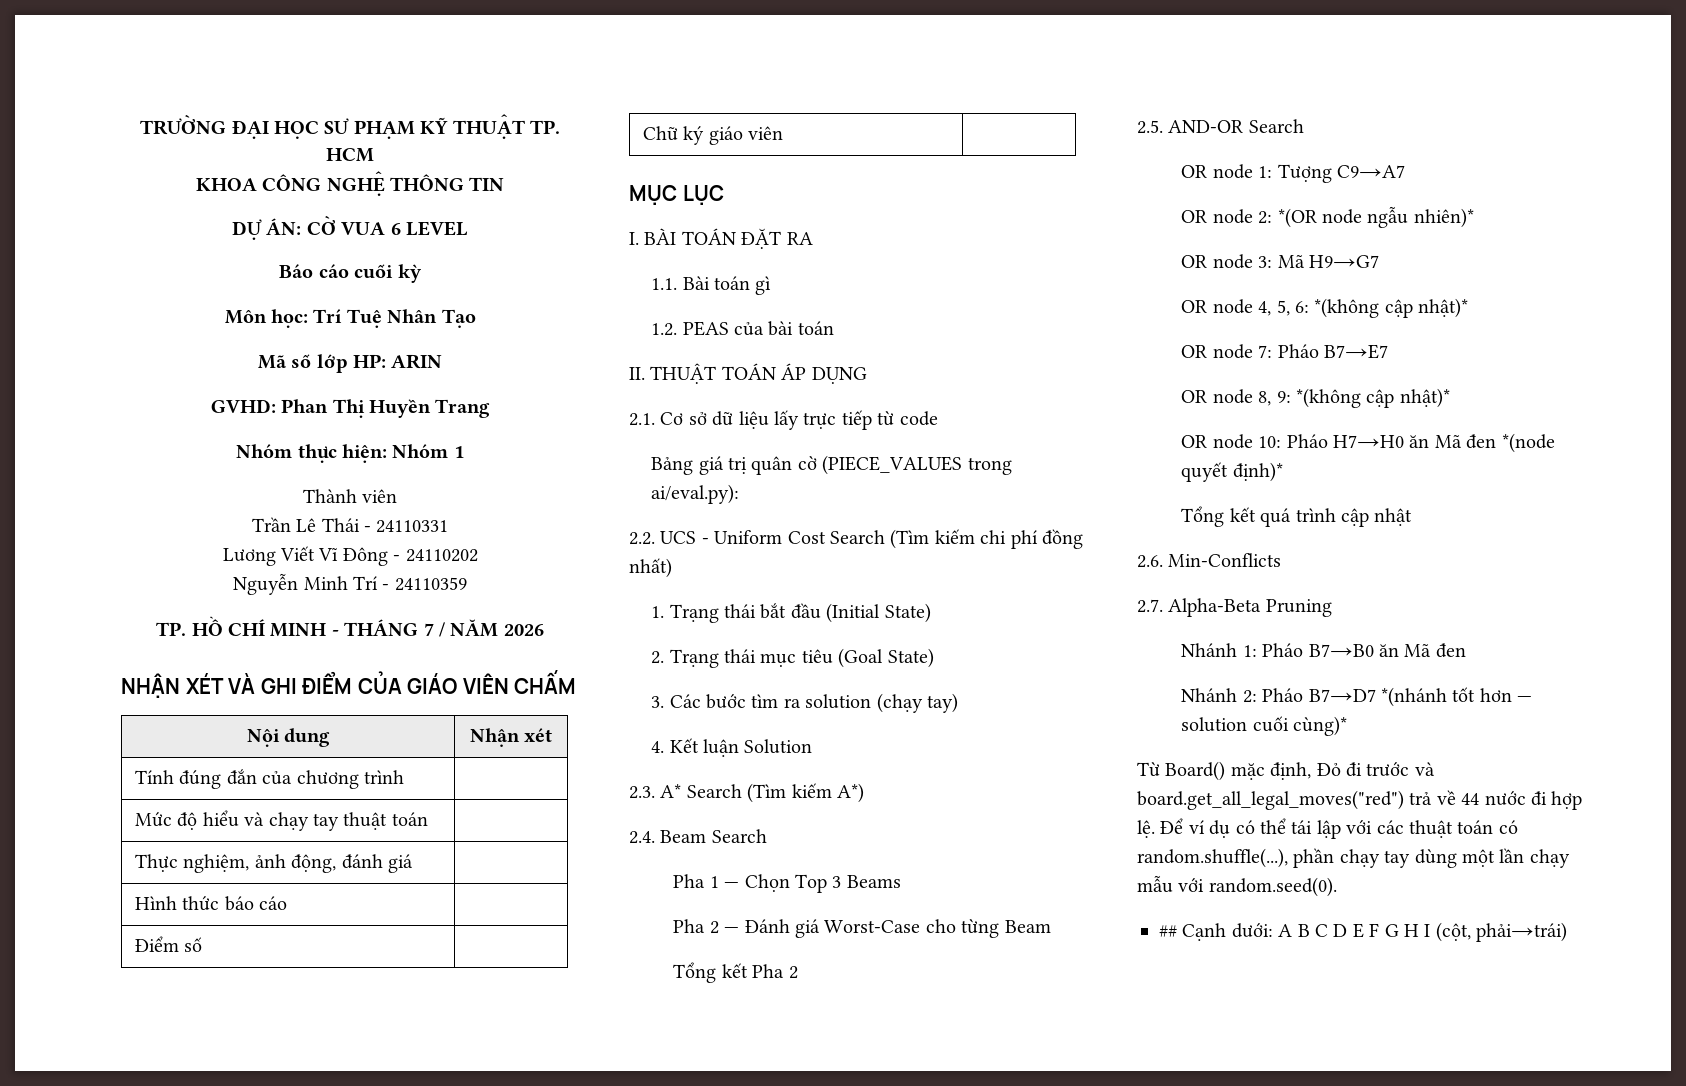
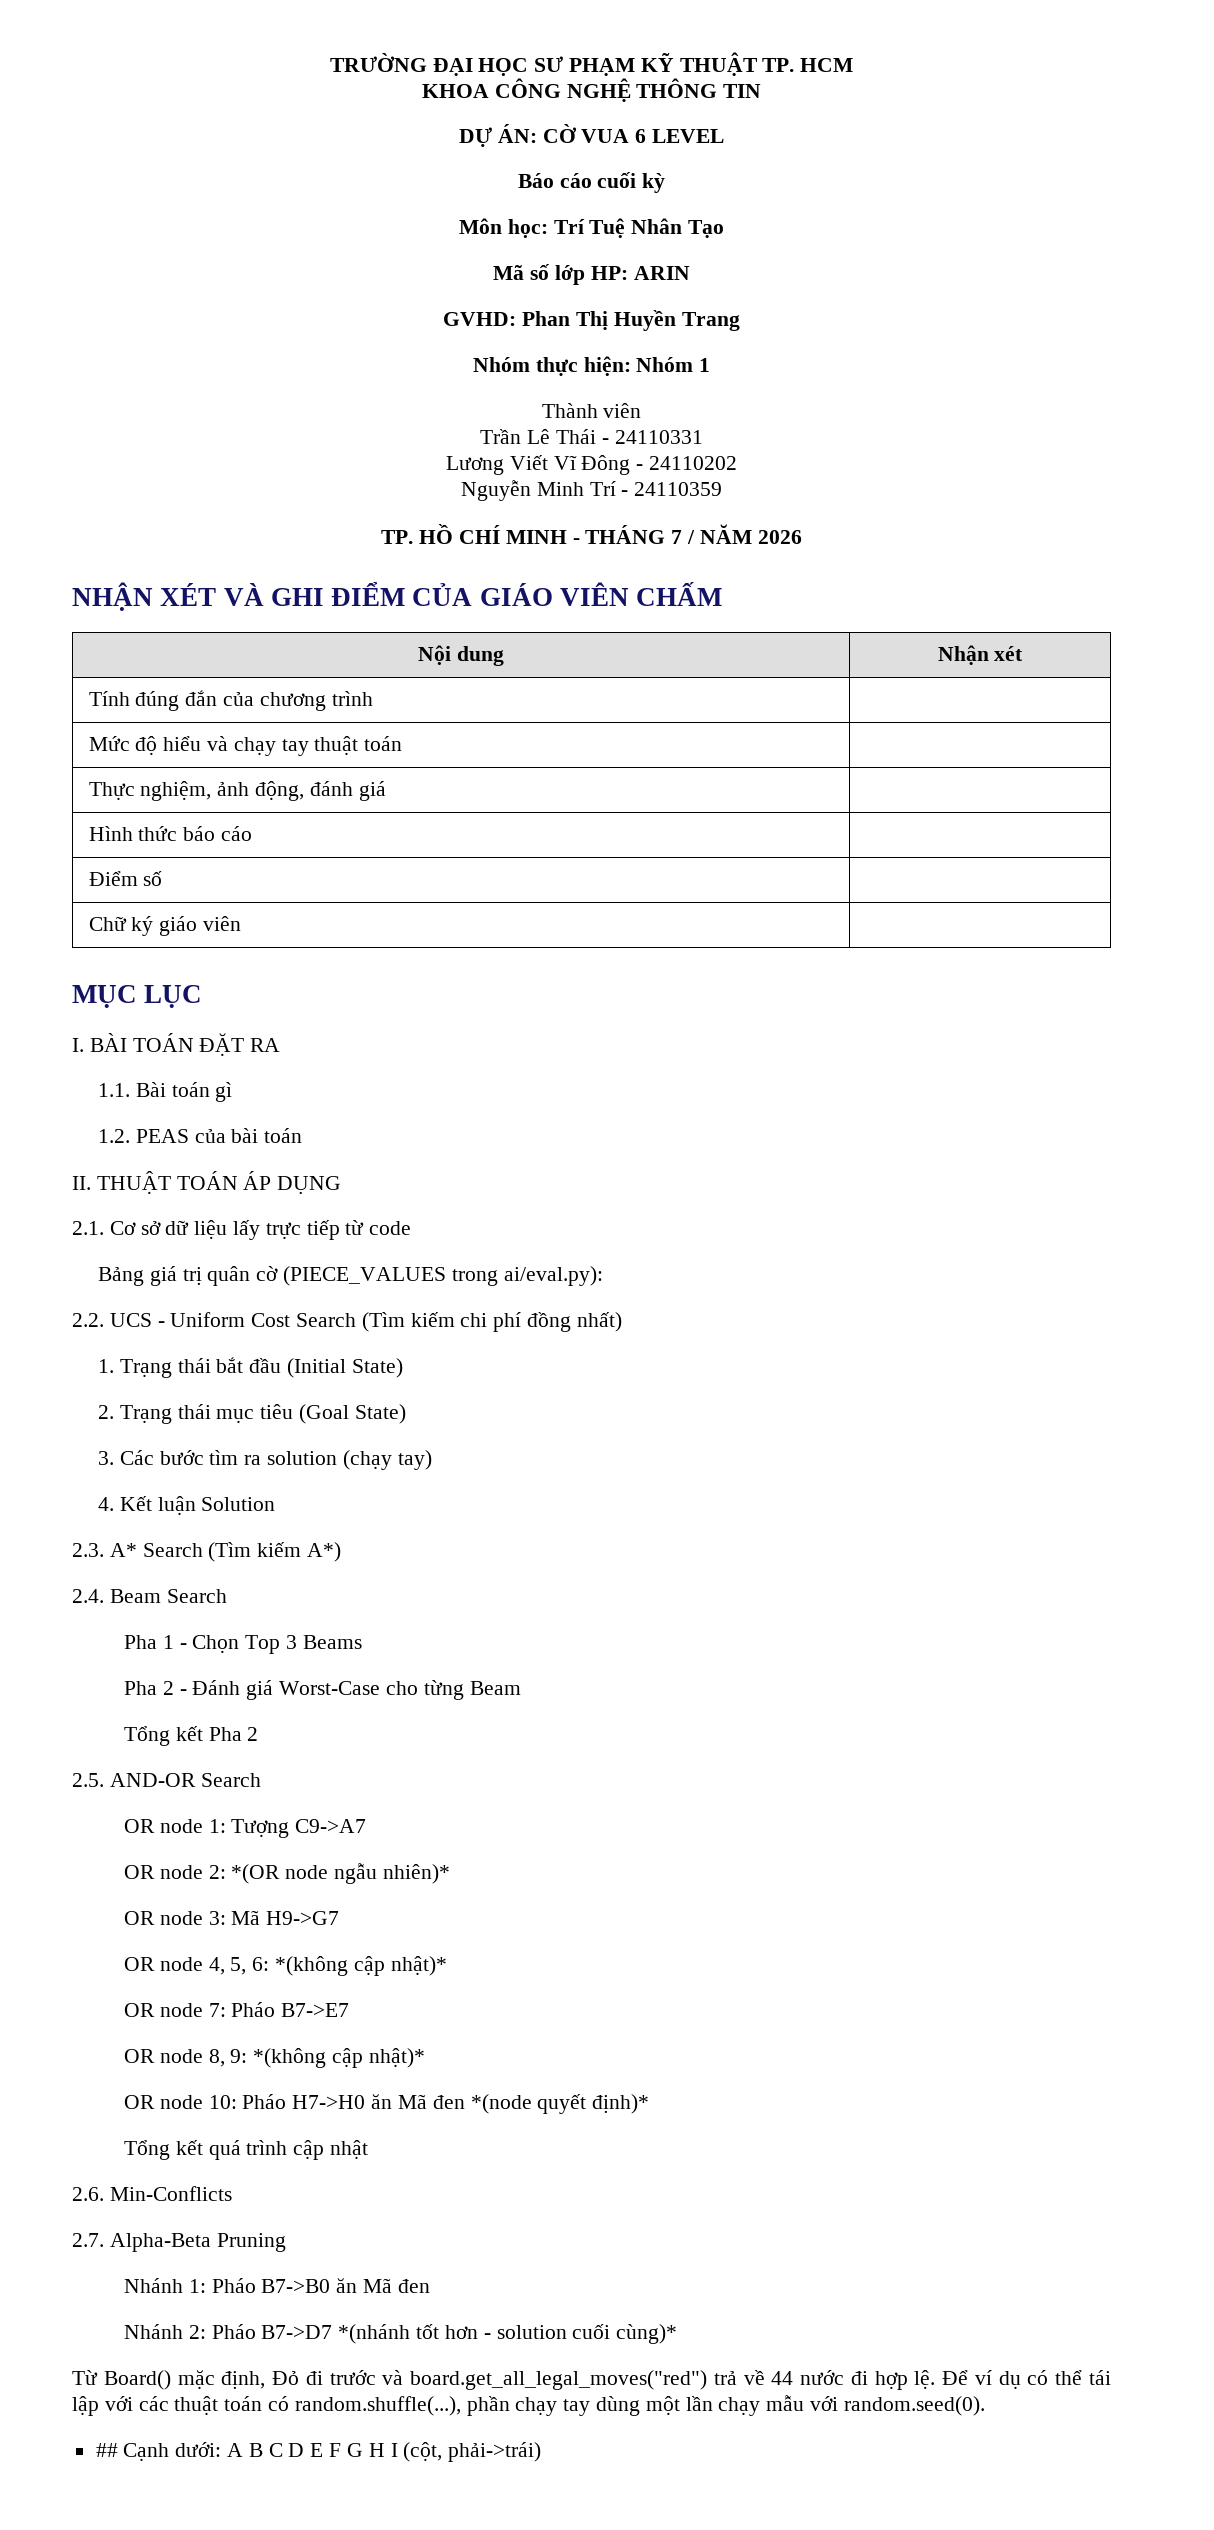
[724,882,740,888] — -> [179,1643,187,1649] -
[724,927,740,933] — -> [179,1689,187,1695] -
[1336,165,1405,178] C9→A7 -> [295,1819,367,1833] C9->A7
[1308,255,1379,268] H9→G7 -> [266,1911,340,1925] H9->G7
[1323,344,1388,359] B7→E7 -> [281,2003,350,2017] B7->E7
[1332,435,1404,448] H7→H0 -> [292,2095,366,2109] H7->H0
[1308,644,1374,657] B7→B0 -> [261,2279,331,2293] B7->B0
[1308,689,1376,702] B7→D7 -> [261,2325,333,2339] B7->D7
[1517,696,1533,702] — -> [483,2333,491,2339] -
[1476,922,1568,942] phải→trái) -> [448,2442,542,2462] phải->trái)

